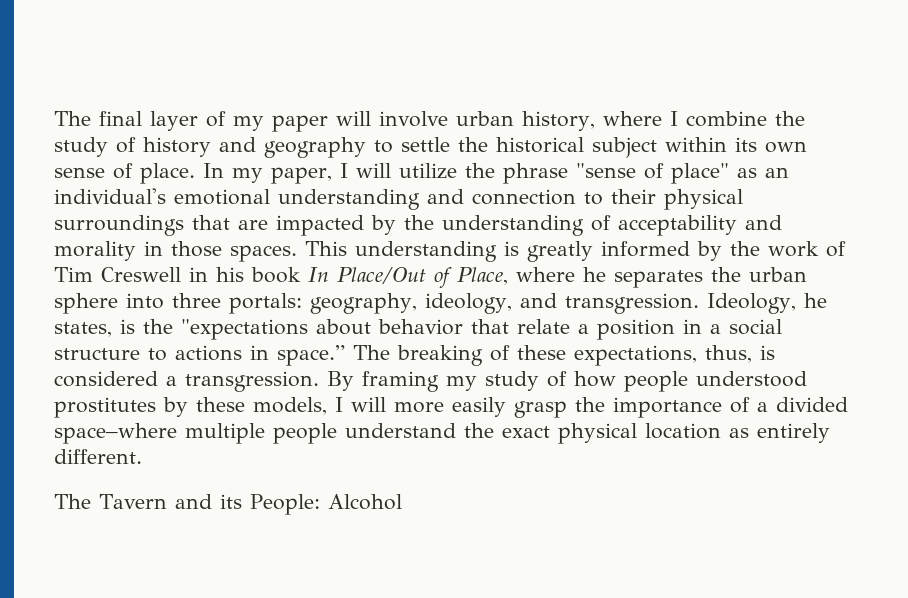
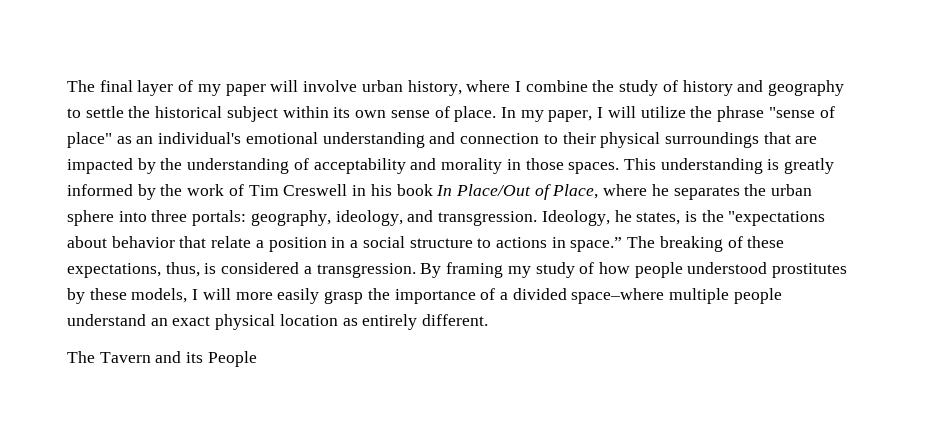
[464,423,494,438] the -> [150,318,168,326] an
[249,494,402,515] People: Alcohol -> [207,351,257,367] People

